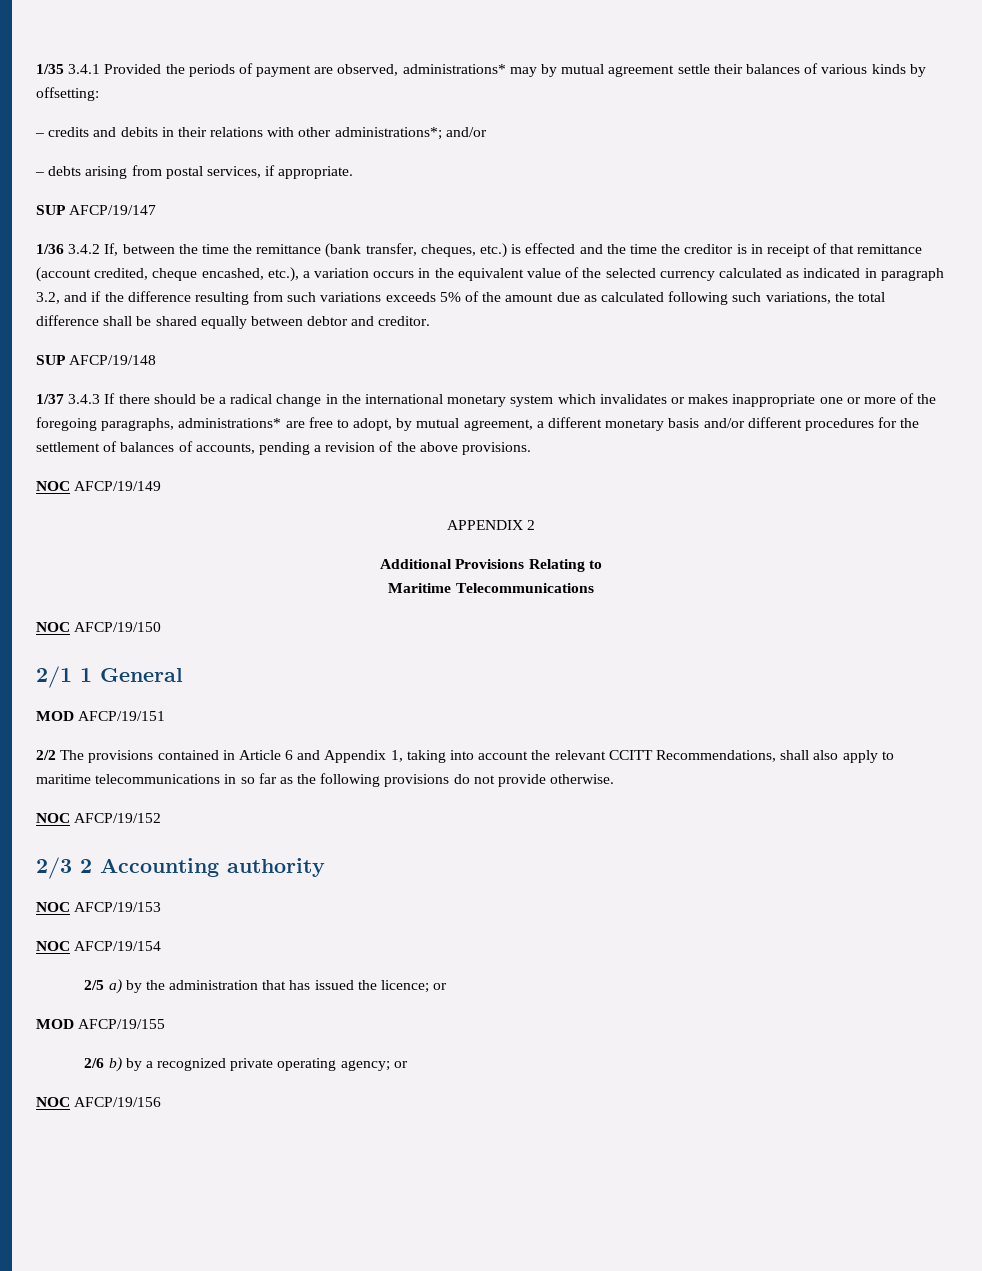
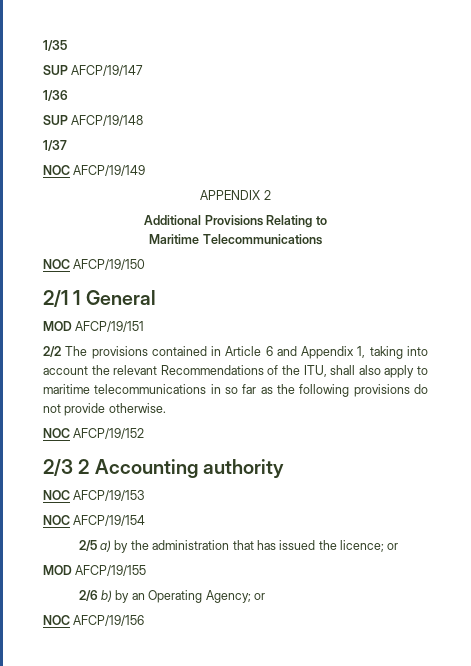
[68,63,926,77] [36,87,99,101] [35,127,487,140] [35,165,354,179] [36,205,157,215] [36,243,923,258] [36,267,944,282] [36,291,885,305] [36,315,431,329] [36,355,157,365] [36,393,937,407] [36,417,920,431] [36,441,532,455] 3.4.1 Provided the periods of payment are observed, administrations* may by mutual agreement settle their balances of various kinds by offsetting: // – credits and debits in their relations with other administrations*; and/or // – debts arising from postal services, if appropriate. // SUP AFCP/19/147 // 1/36 3.4.2 If, between the time the remittance (bank transfer, cheques, etc.) is effected and the time the creditor is in receipt of that remittance (account credited, cheque encashed, etc.), a variation occurs in the equivalent value of the selected currency calculated as indicated in paragraph 3.2, and if the difference resulting from such variations exceeds 5% of the amount due as calculated following such variations, the total difference shall be shared equally between debtor and creditor. // SUP AFCP/19/148 // 1/37 3.4.3 If there should be a radical change in the international monetary system which invalidates or makes inappropriate one or more of the foregoing paragraphs, administrations* are free to adopt, by mutual agreement, a different monetary basis and/or different procedures for the settlement of balances of accounts, pending a revision of the above provisions. -> [43,65,144,76] [43,90,68,101] [43,115,144,126] [43,140,67,151] // SUP AFCP/19/147 // 1/36 // SUP AFCP/19/148 // 1/37
[608,750,776,762] CCITT Recommendations, -> [160,365,327,377] Recommendations of the ITU,
[145,1058,390,1071] a recognized private operating agency; -> [131,590,251,603] an Operating Agency;

